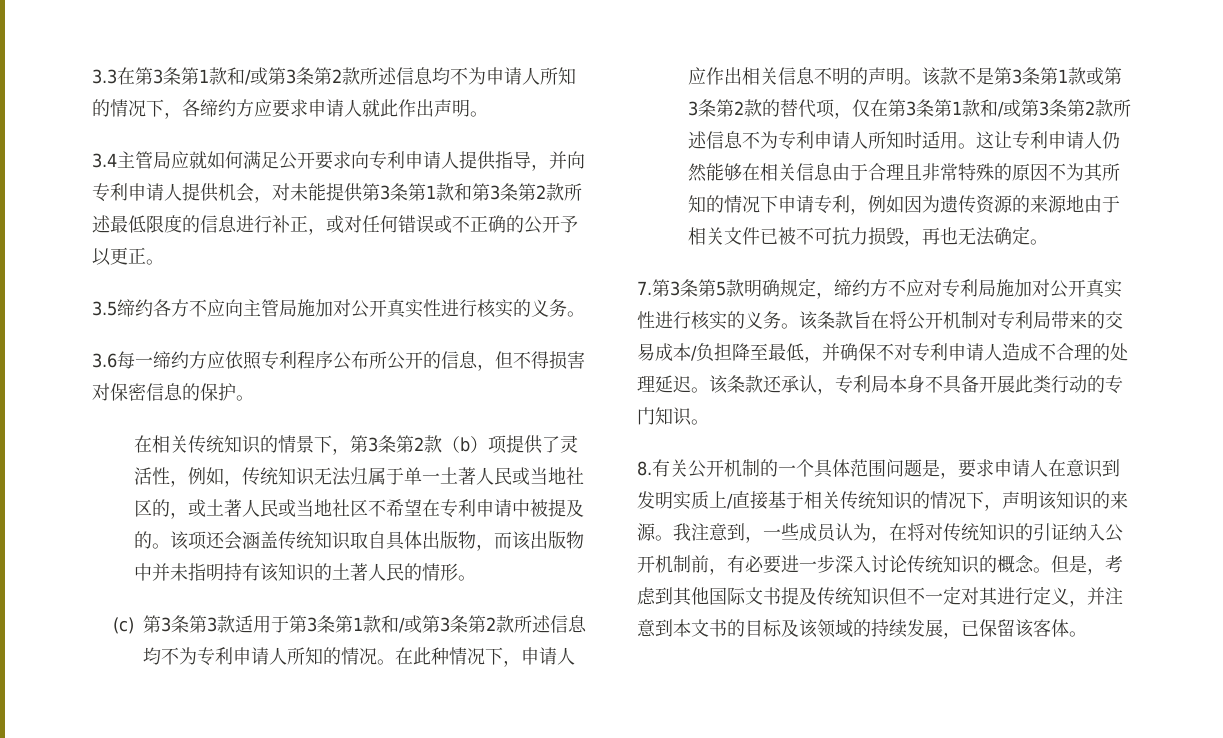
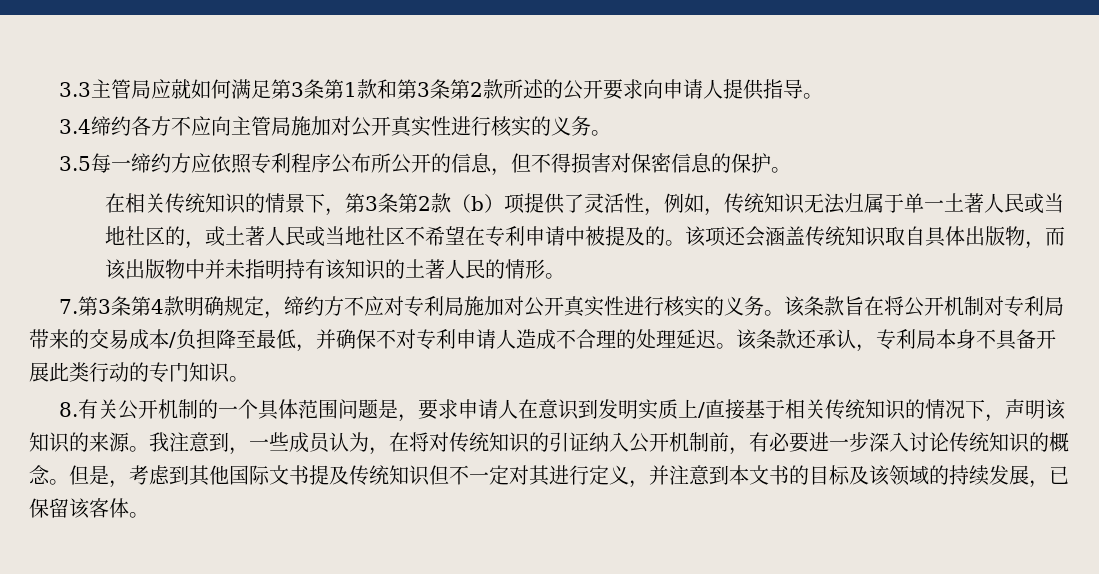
[117,67,576,85] [92,99,488,119] [92,153,117,168] 在第3条第1款和/或第3条第2款所述信息均不为申请人所知的情况下，各缔约方应要求申请人就此作出声明。 // 3.4 -> (92, 89) none
[279,151,585,171] [92,183,363,203] 公开要求向专利申请人提供指导，并向专利申请人提供机会，对未能提供 -> (272, 89) none
[110,215,578,235] [92,247,164,266] [92,301,117,316] 最低限度的信息进行补正，或对任何错误或不正确的公开予以更正。 // 3.5 -> [543,79,824,100] [59,119,92,134] 的公开要求向申请人提供指导。 // 3.4
[92,353,117,368] 3.6 -> [59,156,92,171] 3.5
[112,615,587,634] [142,647,575,667] [687,67,1122,86] [687,99,1131,119] [687,131,1120,150] [687,163,1120,182] [687,195,1120,215] [687,226,1048,247] // (c)第3条第3款适用于第3条第1款和/或第3条第2款所述信息均不为专利申请人所知的情况。在此种情况下，申请人应作出相关信息不明的声明。该款不是第3条第1款或第3条第2款的替代项，仅在第3条第1款和/或第3条第2款所述信息不为专利申请人所知时适用。这让专利申请人仍然能够在相关信息由于合理且非常特殊的原因不为其所知的情况下申请专利，例如因为遗传资源的来源地由于相关文件已被不可抗力损毁，再也无法确定。 -> (565, 276) none
[716,281,726,296] 5 -> [151,299,165,314] 4

